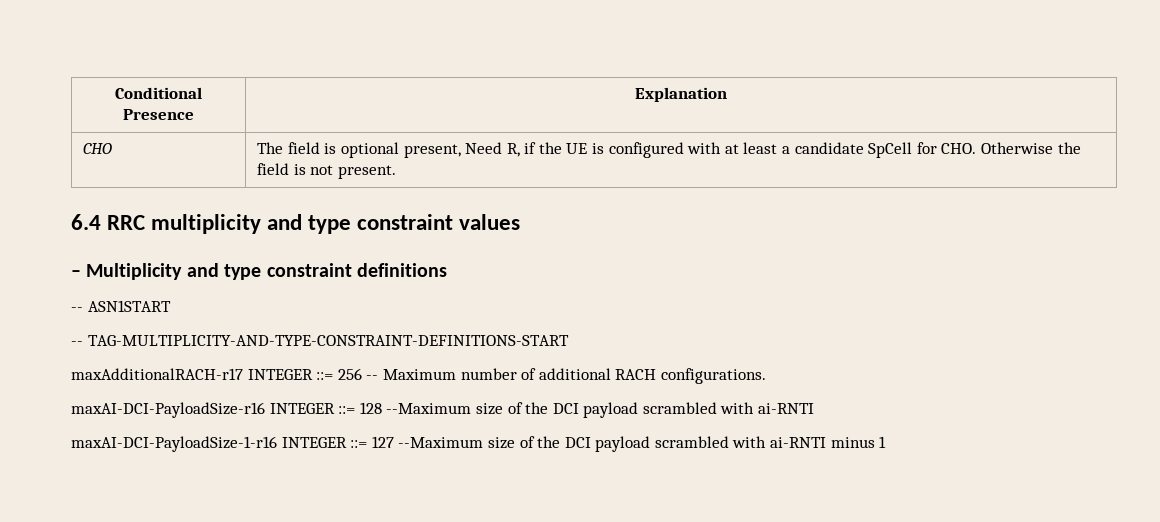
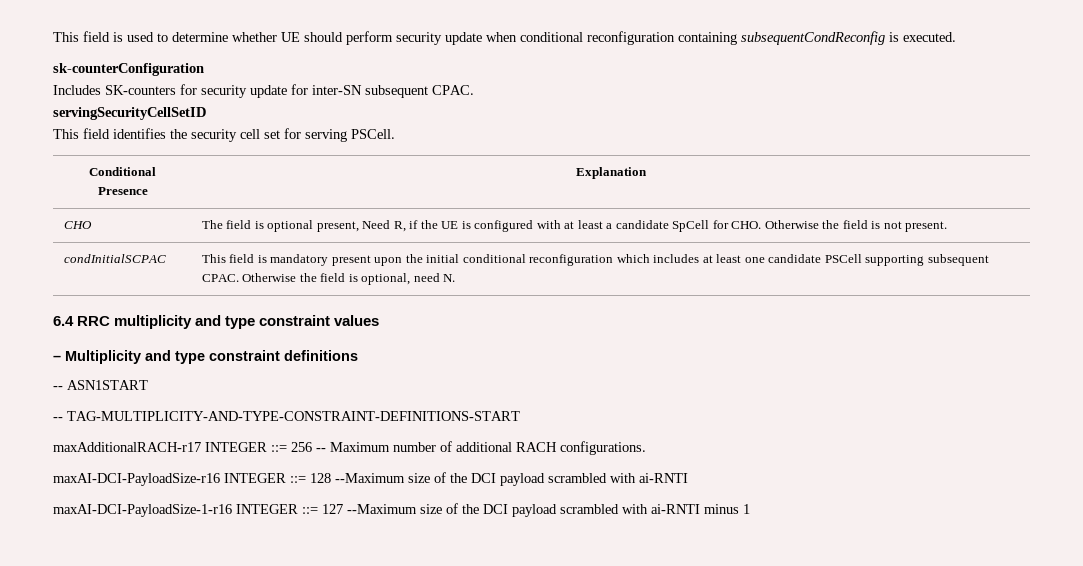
(115, 93) none -> [53,31,956,45] [53,63,204,76] [53,84,474,98] [53,107,206,120] [53,128,395,142] This field is used to determine whether UE should perform security update when conditional reconfiguration containing subsequentCondReconfig is executed. // sk-counterConfiguration // Includes SK-counters for security update for inter-SN subsequent CPAC. // servingSecurityCellSetID // This field identifies the security cell set for serving PSCell. //
(396, 172) none -> [63,254,166,263] [201,254,989,266] [201,273,456,285] // condInitialSCPAC | This field is mandatory present upon the initial conditional reconfiguration which includes at least one candidate PSCell supporting subsequent CPAC. Otherwise the field is optional, need N.

